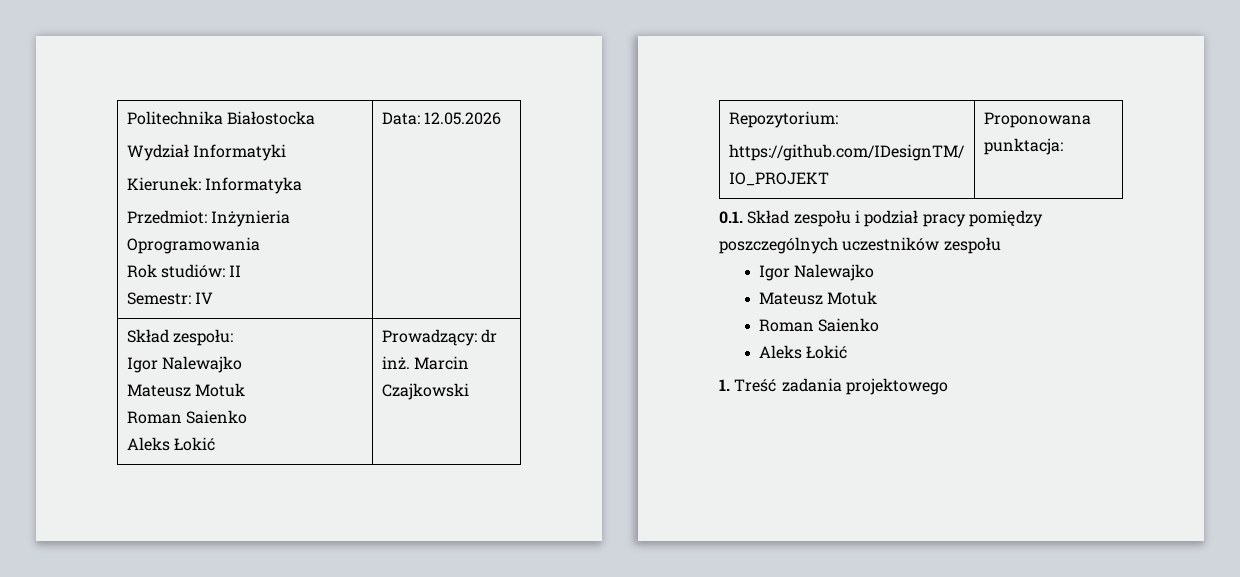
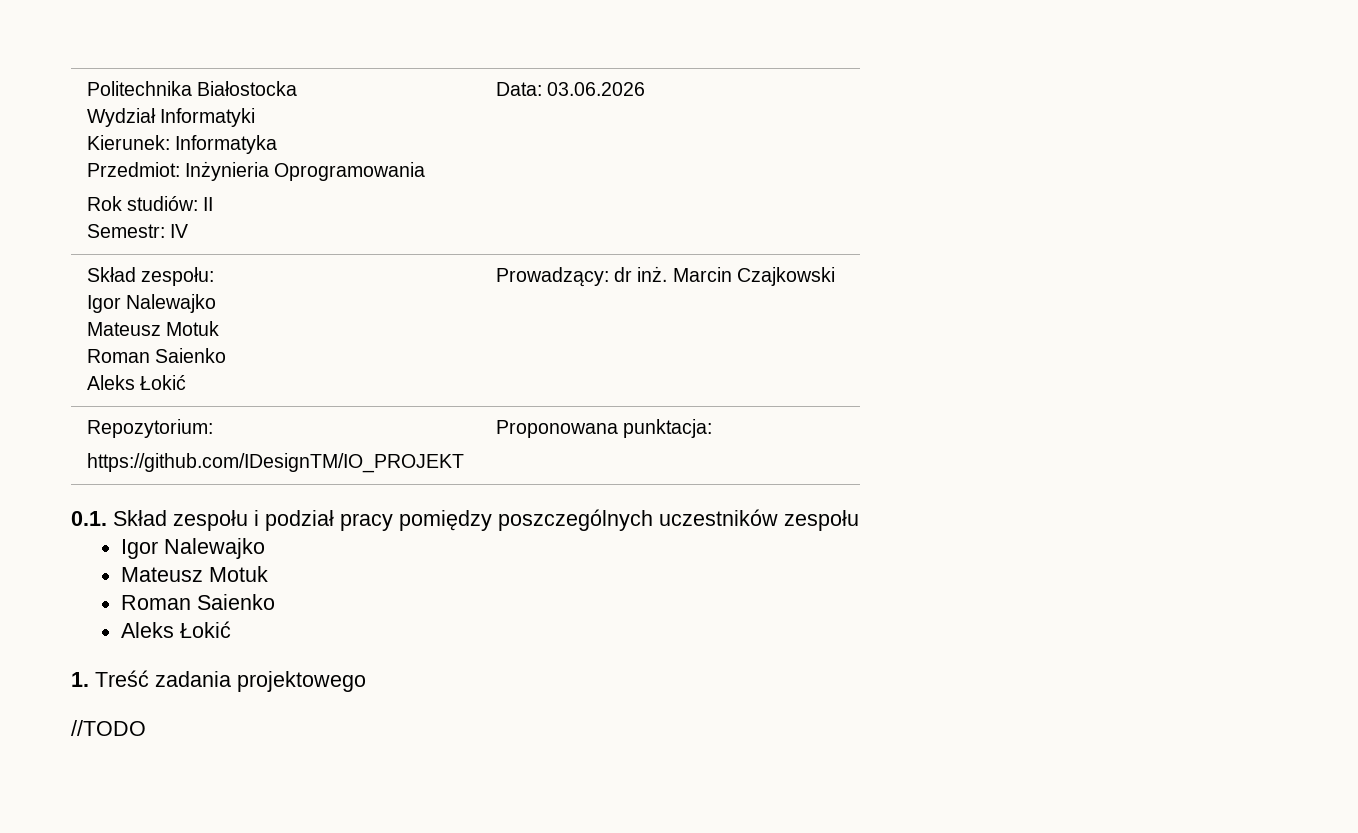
[423,112,501,125] 12.05.2026 -> [547,82,646,96] 03.06.2026
(948, 386) none -> [71,720,146,736] // //TODO

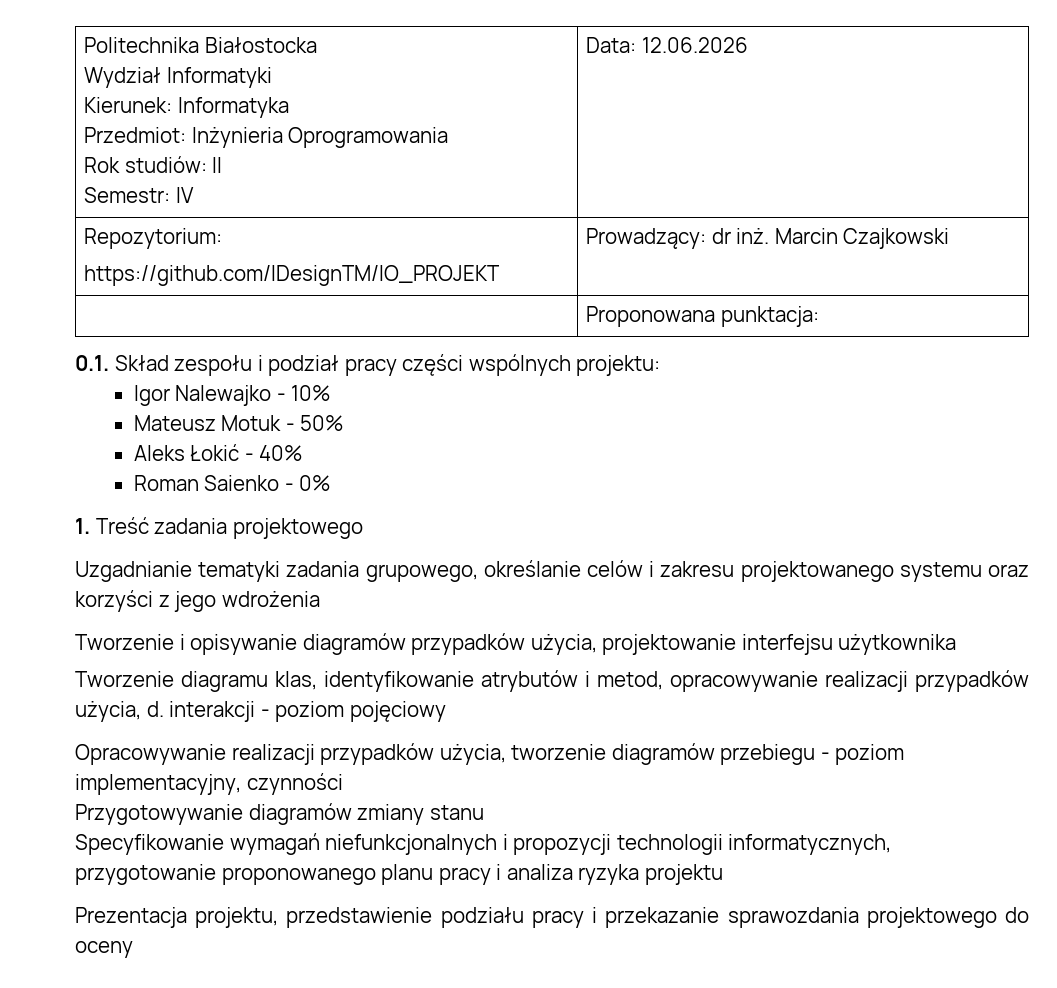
[547,82,646,96] [86,267,215,286] [86,294,217,313] [86,321,220,336] [86,348,227,363] [86,375,187,390] 03.06.2026 // Skład zespołu: // Igor Nalewajko // Mateusz Motuk // Roman Saienko // Aleks Łokić -> [641,37,748,53] [83,228,222,249] [83,265,500,286] 12.06.2026 // Repozytorium: // https://github.com/IDesignTM/IO_PROJEKT
[86,419,213,438] [86,453,464,473] Repozytorium: // https://github.com/IDesignTM/IO_PROJEKT -> (950, 238) none
[399,509,859,531] [120,538,265,559] [120,566,268,582] [120,594,275,610] [120,621,231,638] pomiędzy poszczególnych uczestników zespołu // Igor Nalewajko // Mateusz Motuk // Roman Saienko // Aleks Łokić -> [402,354,661,376] [133,385,331,406] [133,415,344,431] [133,444,303,461] [133,475,331,491] części wspólnych projektu: // Igor Nalewajko - 10% // Mateusz Motuk - 50% // Aleks Łokić - 40% // Roman Saienko - 0%
[71,720,146,736] //TODO -> [75,560,1030,582] [75,590,320,612] [75,633,957,655] [75,670,1029,692] [75,701,446,722] [75,743,905,765] [75,773,343,795] [75,803,484,825] [75,833,892,855] [75,864,723,885] [75,907,1029,928] [75,941,133,958] Uzgadnianie tematyki zadania grupowego, określanie celów i zakresu projektowanego systemu oraz korzyści z jego wdrożenia // Tworzenie i opisywanie diagramów przypadków użycia, projektowanie interfejsu użytkownika // Tworzenie diagramu klas, identyfikowanie atrybutów i metod, opracowywanie realizacji przypadków użycia, d. interakcji - poziom pojęciowy // Opracowywanie realizacji przypadków użycia, tworzenie diagramów przebiegu - poziom implementacyjny, czynności // Przygotowywanie diagramów zmiany stanu // Specyfikowanie wymagań niefunkcjonalnych i propozycji technologii informatycznych, przygotowanie proponowanego planu pracy i analiza ryzyka projektu // Prezentacja projektu, przedstawienie podziału pracy i przekazanie sprawozdania projektowego do oceny

